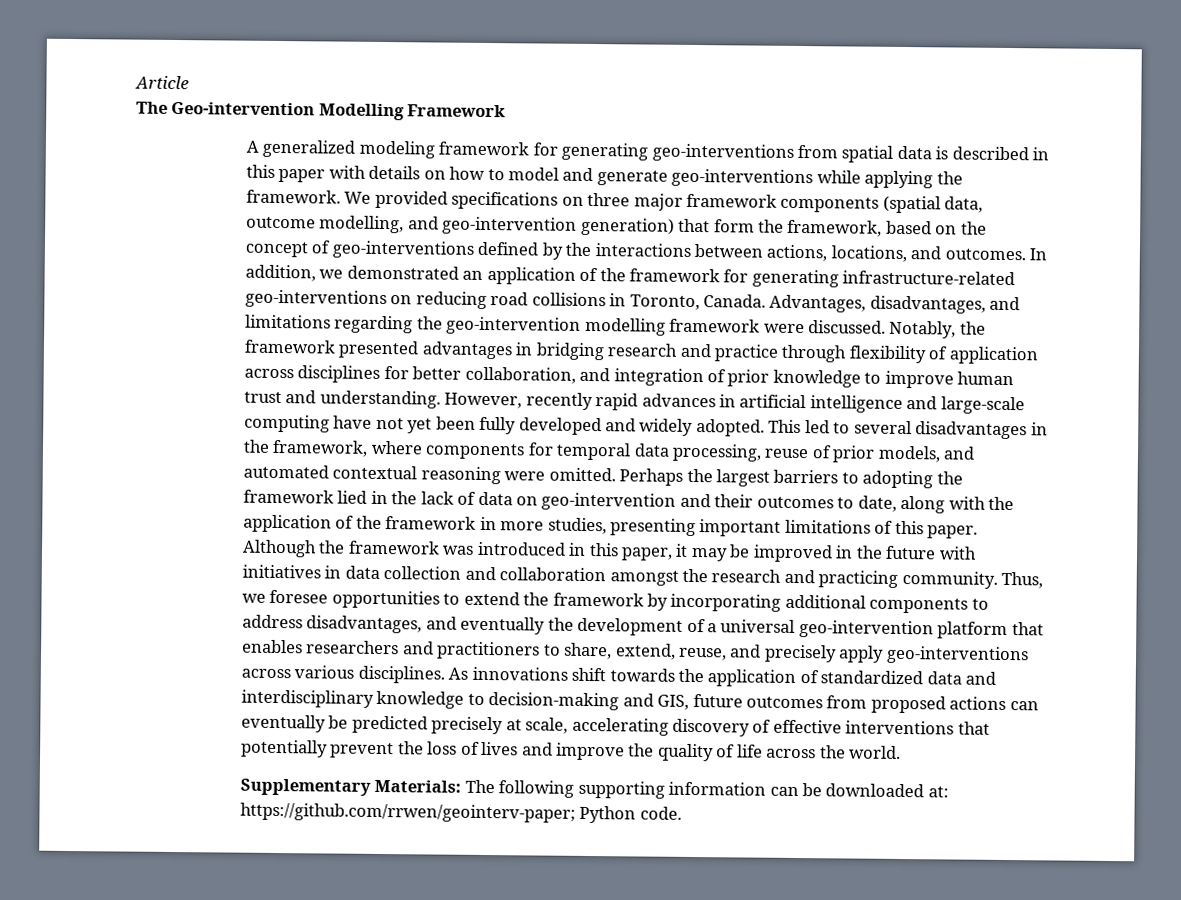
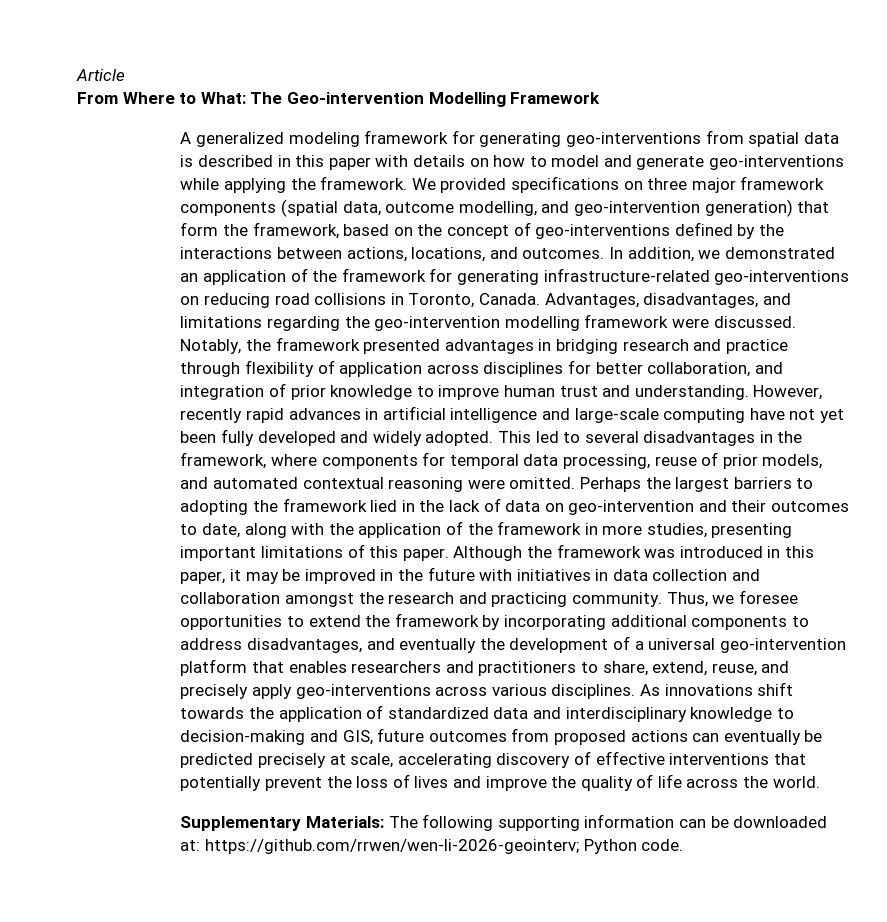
(189, 82) none -> [77,92,246,104] From Where to What:
[239,802,576,823] https://github.com/rrwen/geointerv-paper; -> [204,839,579,854] https://github.com/rrwen/wen-li-2026-geointerv;

